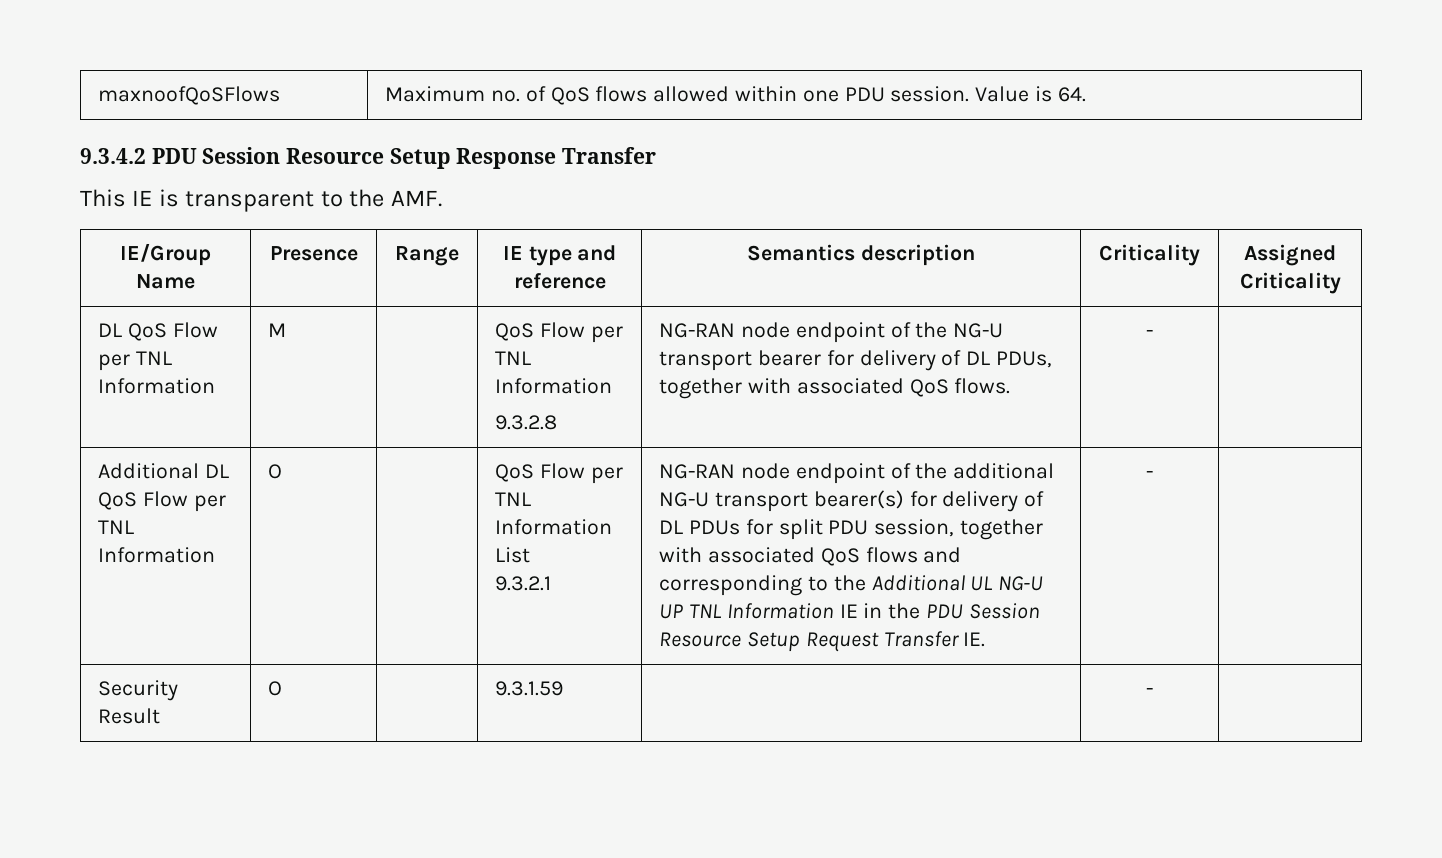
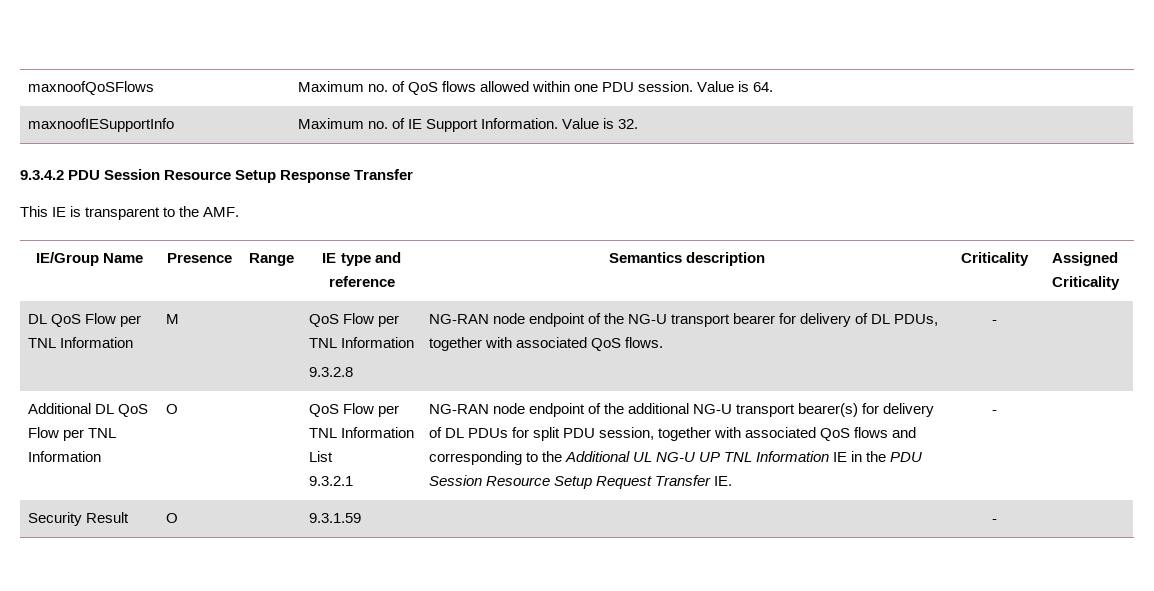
(1086, 94) none -> [27,118,174,132] [297,118,639,132] // maxnoofIESupportInfo | Maximum no. of IE Support Information. Value is 32.

